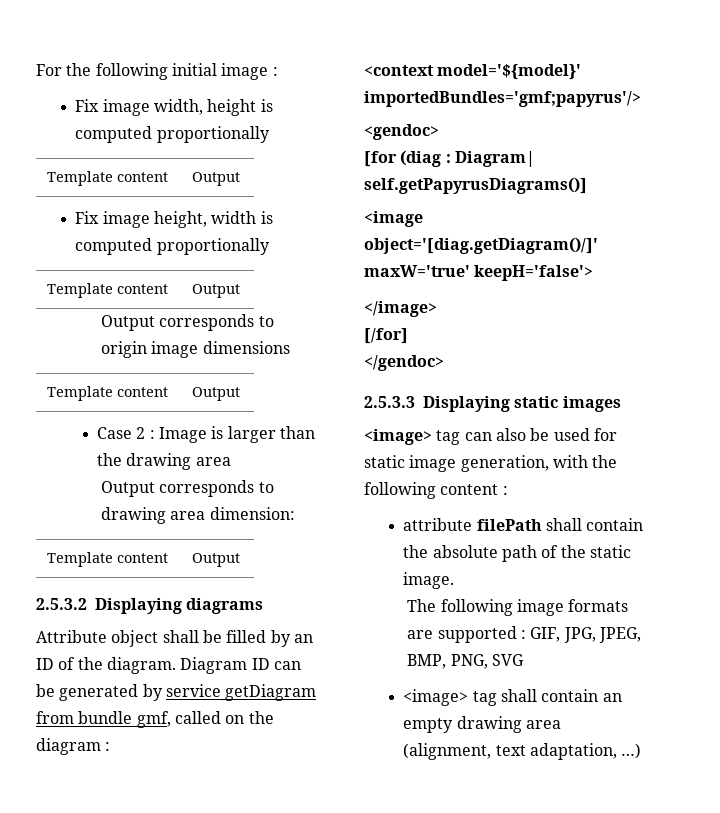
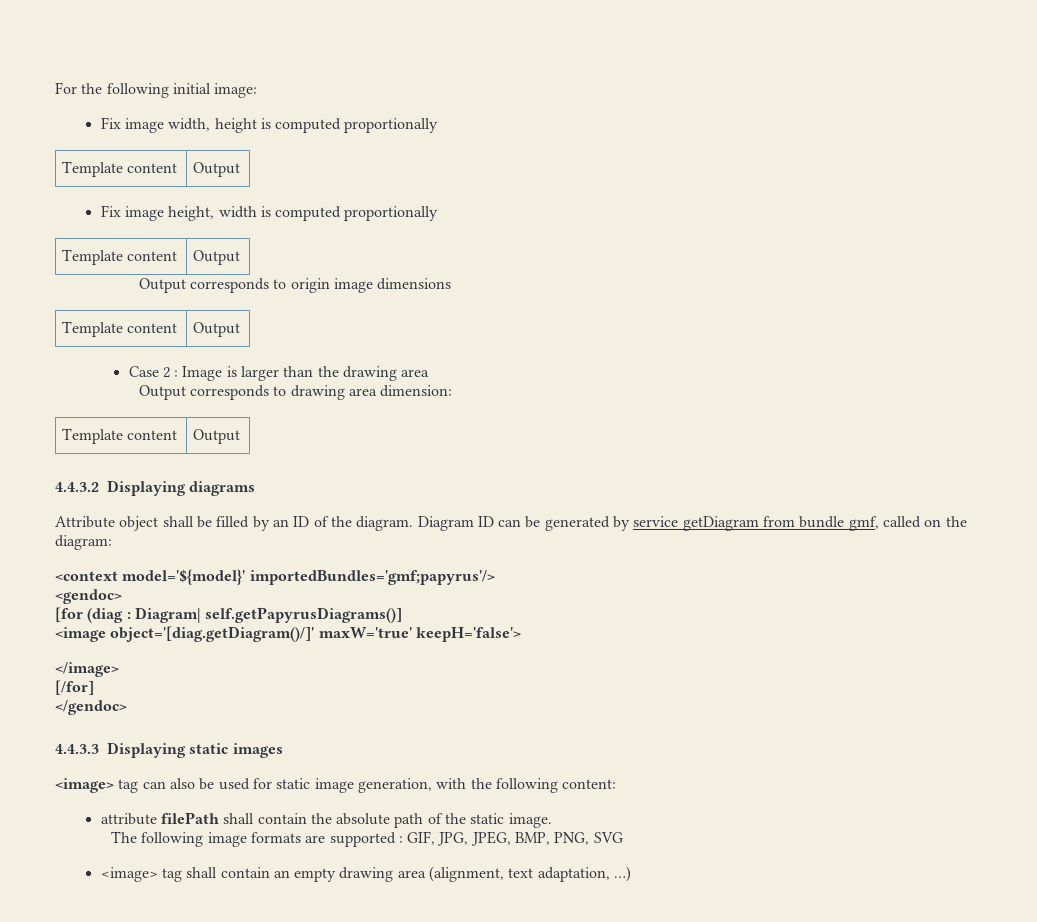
[221,63,278,80] image : -> [214,83,258,98] image:
[36,598,87,610] 2.5.3.2 -> [55,482,99,492] 4.4.3.2
[36,738,111,755] diagram : -> [55,535,112,550] diagram:
[364,396,415,408] 2.5.3.3 -> [55,744,99,754] 4.4.3.3
[440,484,508,495] content : -> [562,779,617,789] content:

